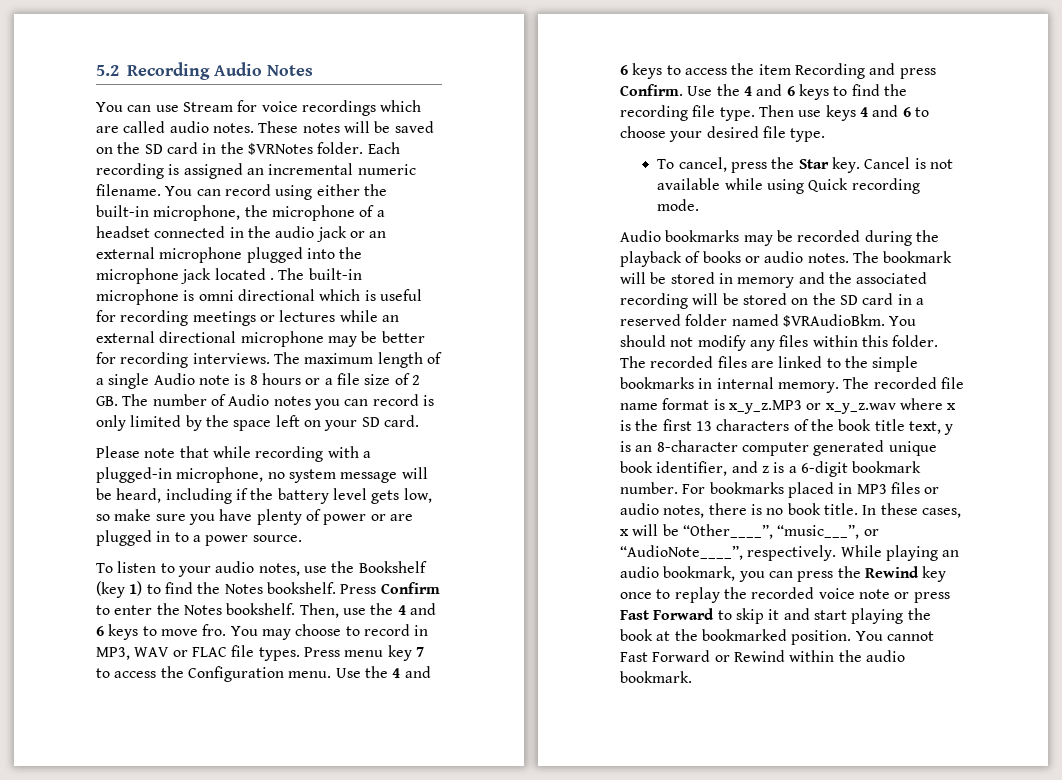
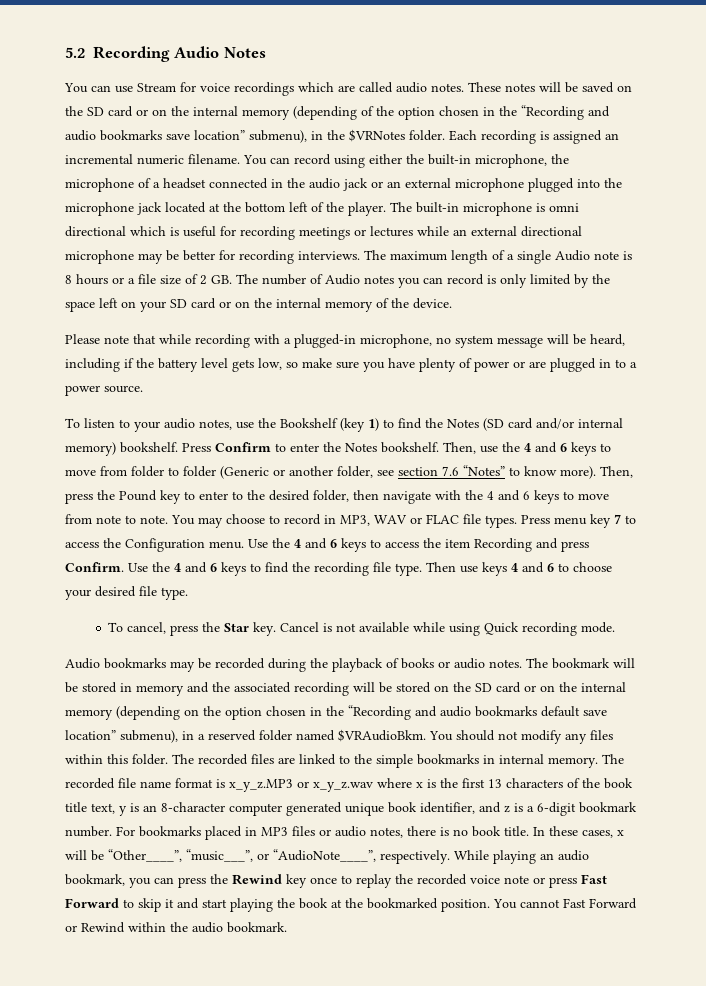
(198, 148) none -> [136,105,610,120] [65,130,307,143] or on the internal memory (depending of the option chosen in the “Recording and audio bookmarks save location” submenu),
[269,278,274,280] . -> [209,202,386,216] at the bottom left of the player.
[383,415,419,427] card. -> [191,298,452,312] card or on the internal memory of the device.
(263, 589) none -> [483,418,623,431] [65,442,116,456] (SD card and/or internal memory)
[202,624,227,636] fro. -> [100,465,633,479] [65,490,609,504] [65,514,168,524] from folder to folder (Generic or another folder, see section 7.6 “Notes” to know more). Then, press the Pound key to enter to the desired folder, then navigate with the 4 and 6 keys to move from note to note.
(894, 299) none -> [524,682,626,692] [65,705,607,720] [65,730,178,743] or on the internal memory (depending on the option chosen in the “Recording and audio bookmarks default save location” submenu),

